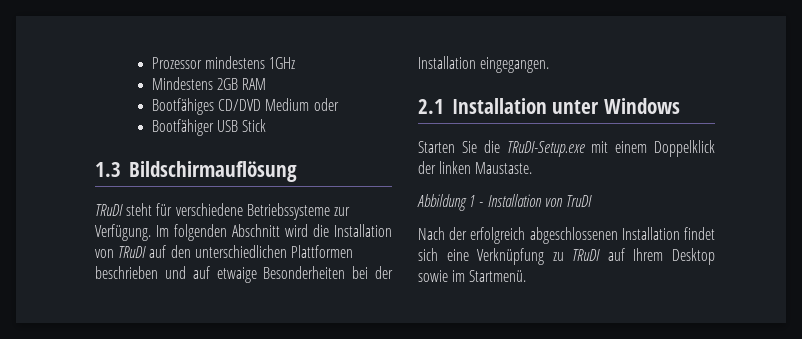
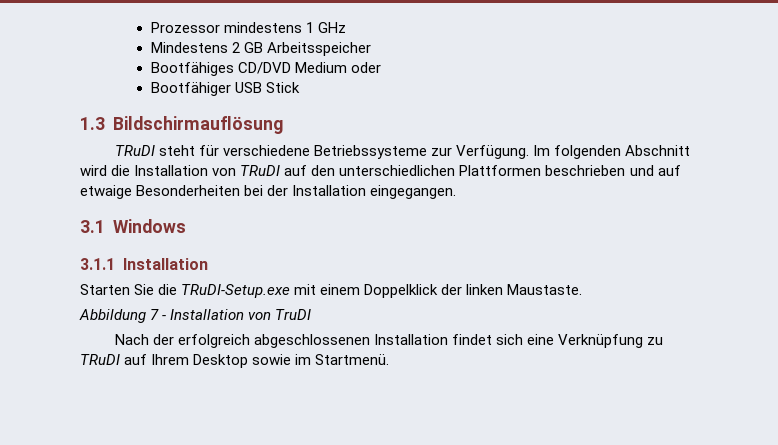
[269,57,296,69] 1GHz -> [305,22,346,33] 1 GHz
[217,78,267,90] 2GB RAM -> [231,42,371,56] 2 GB Arbeitsspeicher
[418,98,681,114] 2.1 Installation unter Windows -> [80,219,186,233] [80,258,208,270] 3.1 Windows // 3.1.1 Installation
[469,195,476,207] 1 -> [150,309,160,320] 7

